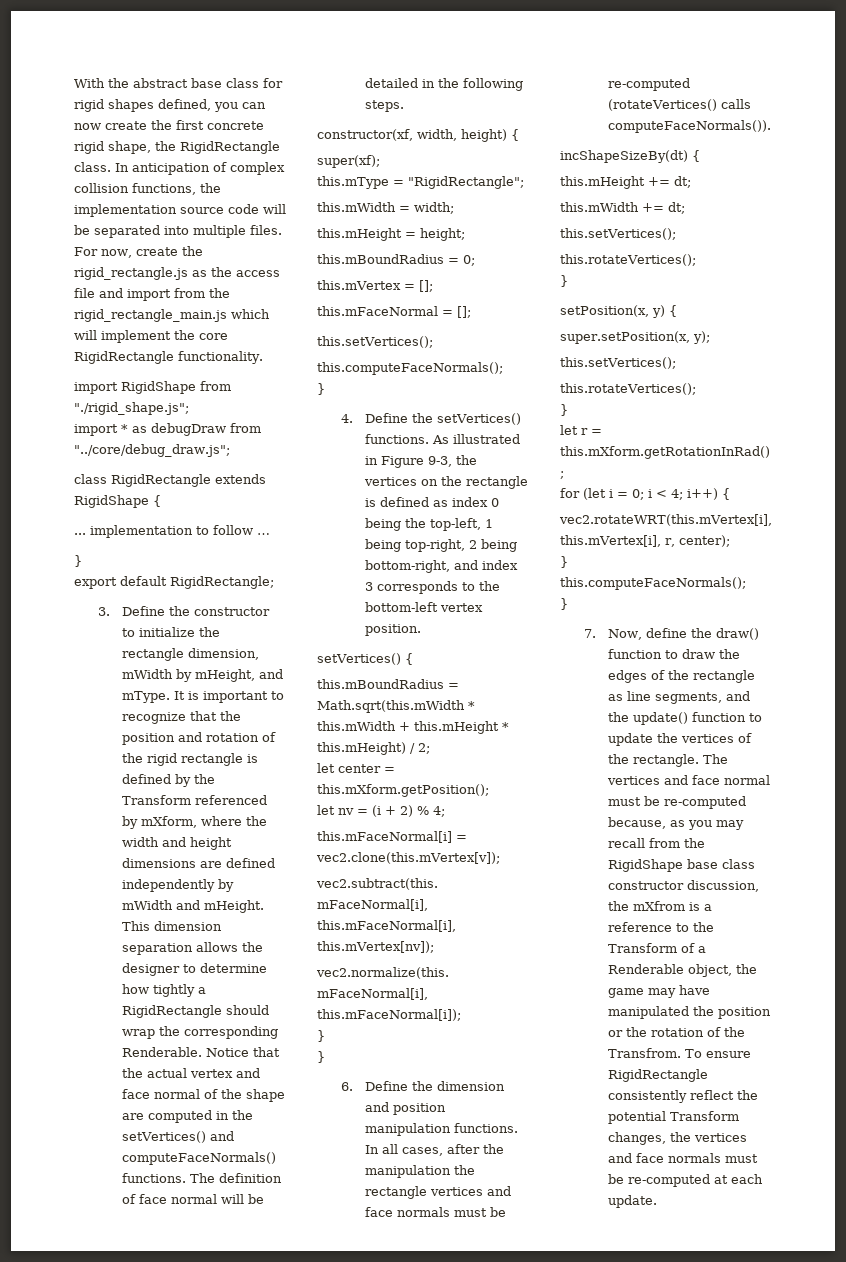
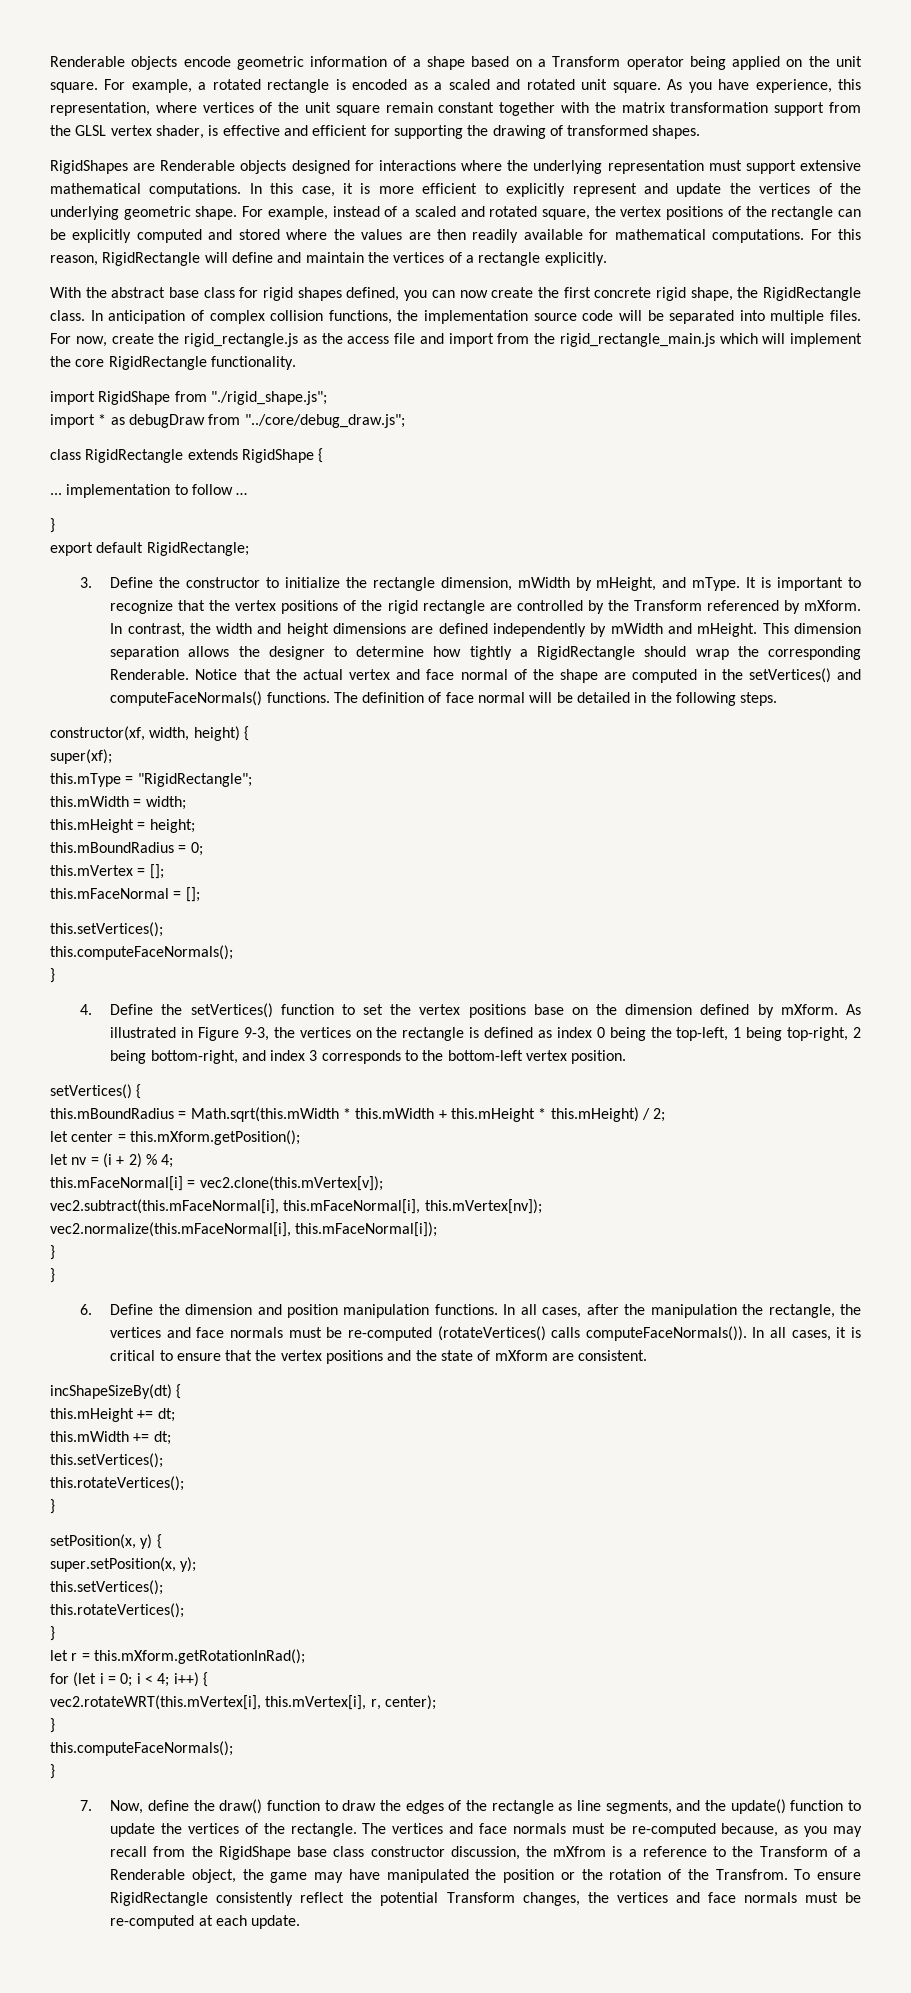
(74, 83) none -> [50,56,862,70] [50,79,862,93] [50,102,861,116] [50,125,701,139] [50,160,861,174] [50,183,861,197] [50,206,861,220] [50,229,861,243] [50,252,607,266] Renderable objects encode geometric information of a shape based on a Transform operator being applied on the unit square. For example, a rotated rectangle is encoded as a scaled and rotated unit square. As you have experience, this representation, where vertices of the unit square remain constant together with the matrix transformation support from the GLSL vertex shader, is effective and efficient for supporting the drawing of transformed shapes. // RigidShapes are Renderable objects designed for interactions where the underlying representation must support extensive mathematical computations. In this case, it is more efficient to explicitly represent and update the vertices of the underlying geometric shape. For example, instead of a scaled and rotated square, the vertex positions of the rectangle can be explicitly computed and stored where the values are then readily available for mathematical computations. For this reason, RigidRectangle will define and maintain the vertices of a rectangle explicitly. //
[122,732,260,745] position and rotation -> [235,600,339,614] vertex positions
[247,754,259,763] [122,774,172,784] is defined -> [489,600,583,611] are controlled
[141,816,243,828] mXform, where -> [803,600,861,611] [110,623,185,637] mXform. In contrast,
[365,434,430,444] functions. -> [280,1004,838,1018] function to set the vertex positions base on the dimension defined by mXform.
[365,1186,428,1199] rectangle -> [768,1304,861,1318] rectangle, the
(772, 126) none -> [752,1327,862,1341] [110,1350,648,1364] In all cases, it is critical to ensure that the vertex positions and the state of mXform are consistent.
[724,775,771,785] normal -> [512,1823,566,1834] normals

